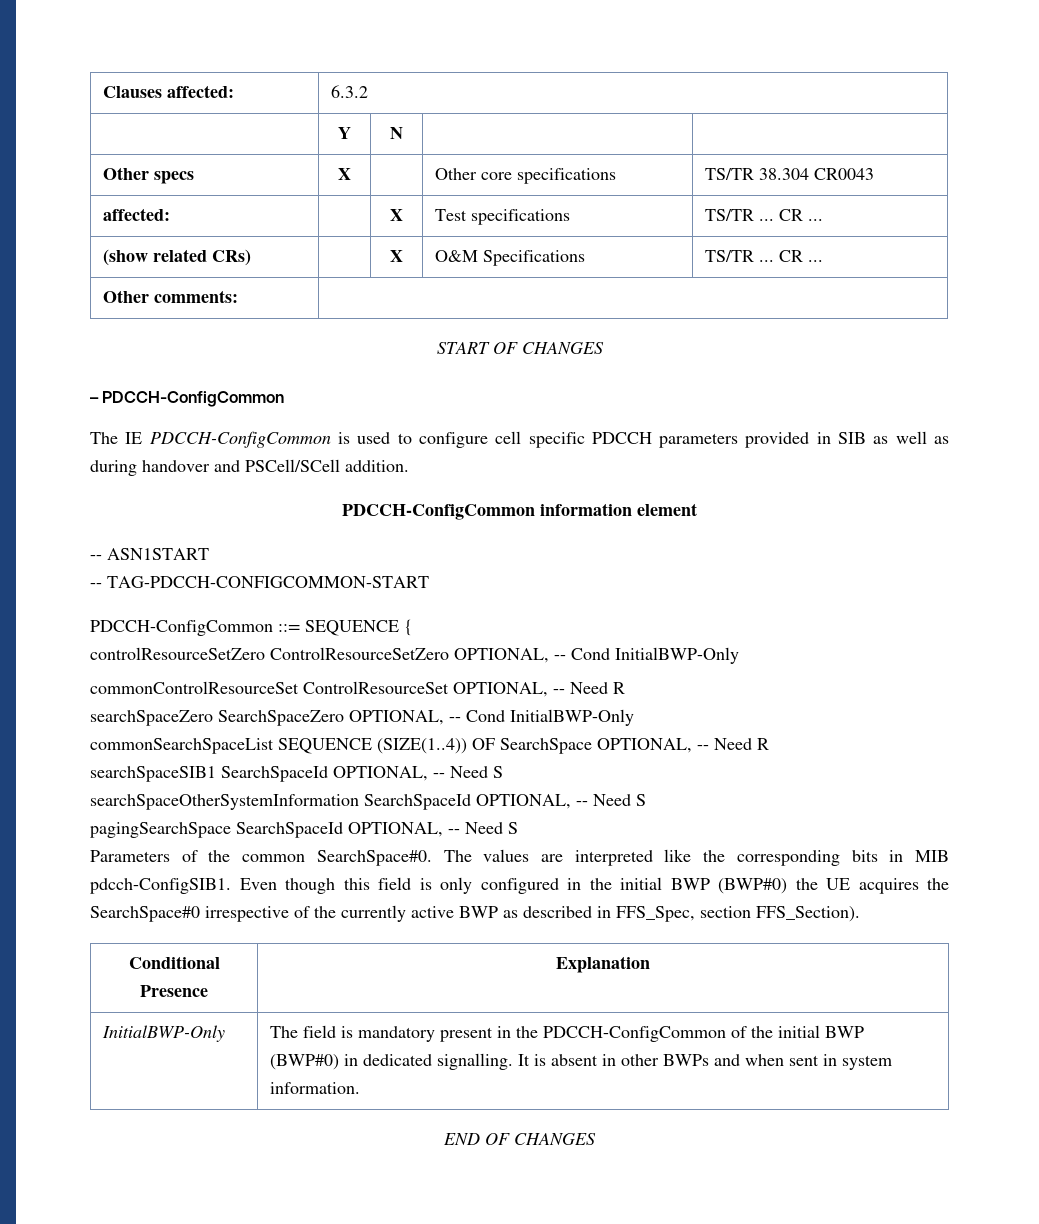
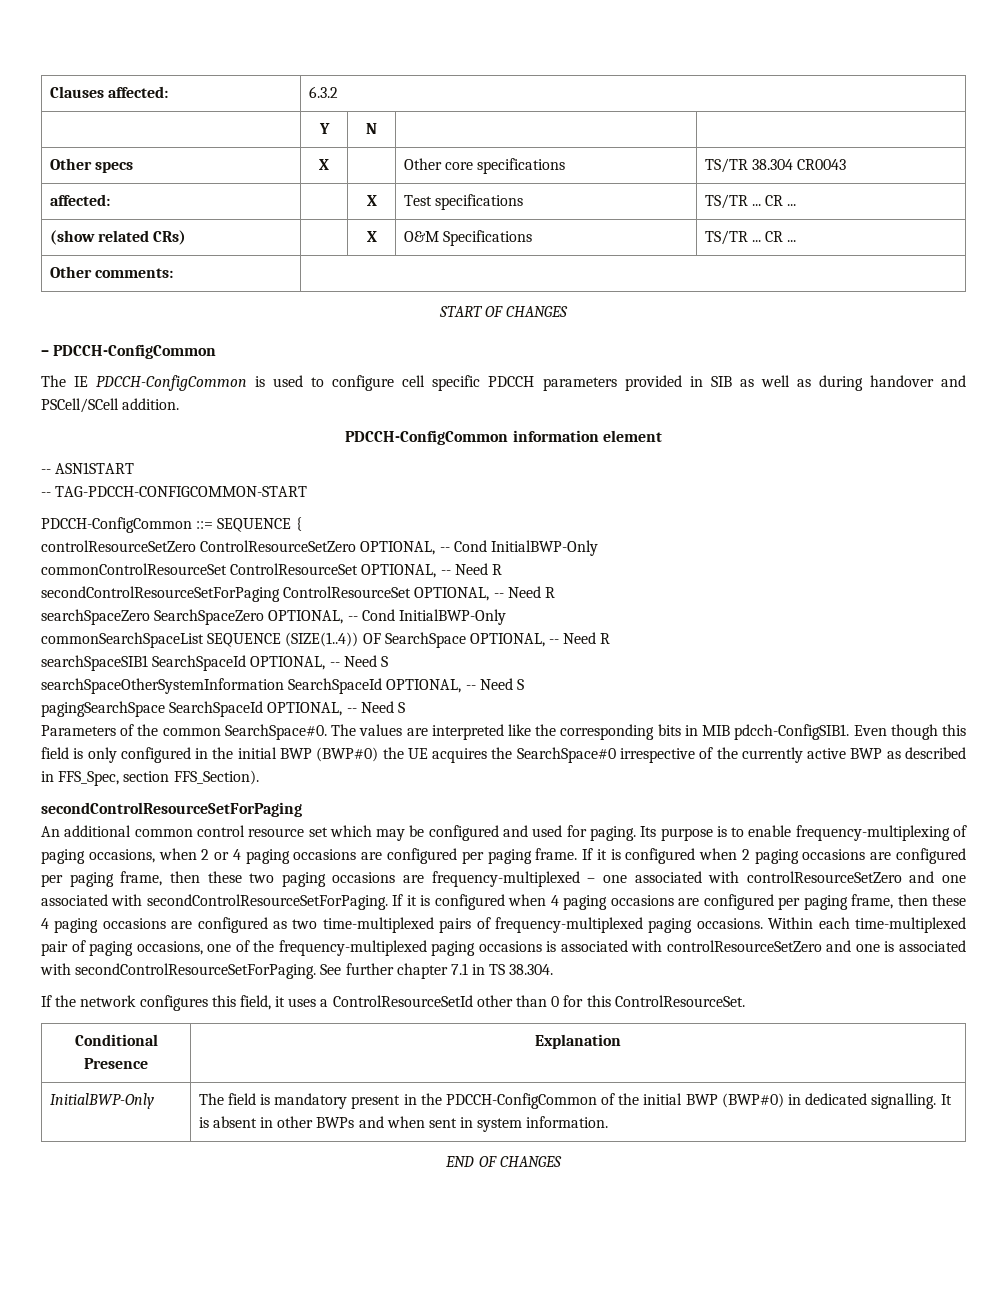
(625, 688) none -> [41,586,555,602] // secondControlResourceSetForPaging ControlResourceSet OPTIONAL, -- Need R
(860, 914) none -> [41,802,302,817] [41,825,967,841] [41,848,966,864] [41,871,966,887] [41,894,967,910] [41,917,966,933] [41,940,966,956] [40,963,554,979] [41,995,745,1011] // secondControlResourceSetForPaging // An additional common control resource set which may be configured and used for paging. Its purpose is to enable frequency-multiplexing of paging occasions, when 2 or 4 paging occasions are configured per paging frame. If it is configured when 2 paging occasions are configured per paging frame, then these two paging occasions are frequency-multiplexed – one associated with controlResourceSetZero and one associated with secondControlResourceSetForPaging. If it is configured when 4 paging occasions are configured per paging frame, then these 4 paging occasions are configured as two time-multiplexed pairs of frequency-multiplexed paging occasions. Within each time-multiplexed pair of paging occasions, one of the frequency-multiplexed paging occasions is associated with controlResourceSetZero and one is associated with secondControlResourceSetForPaging. See further chapter 7.1 in TS 38.304. // If the network configures this field, it uses a ControlResourceSetId other than 0 for this ControlResourceSet.

